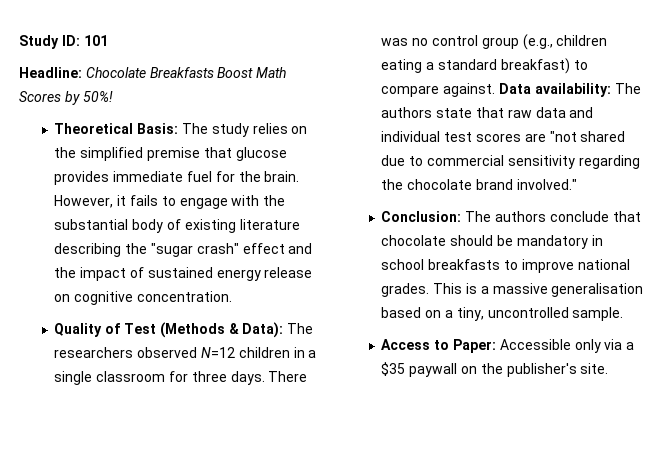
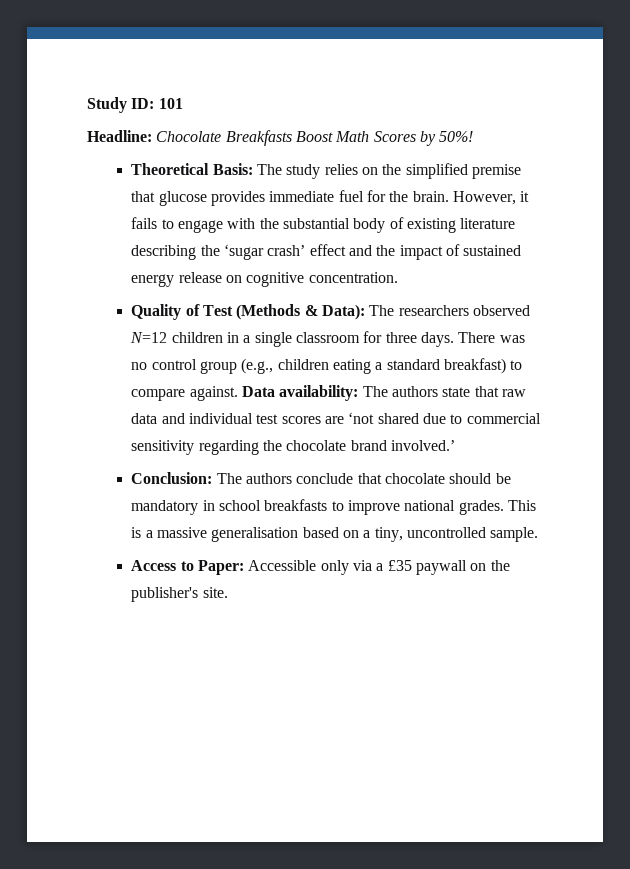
[151,243,239,257] "sugar crash" -> [223,244,306,260] ‘sugar crash’
[549,131,577,142] "not -> [348,412,375,424] ‘not
[516,179,577,190] involved." -> [390,440,455,451] involved.’
[381,362,406,376] $35 -> [387,560,412,571] £35

